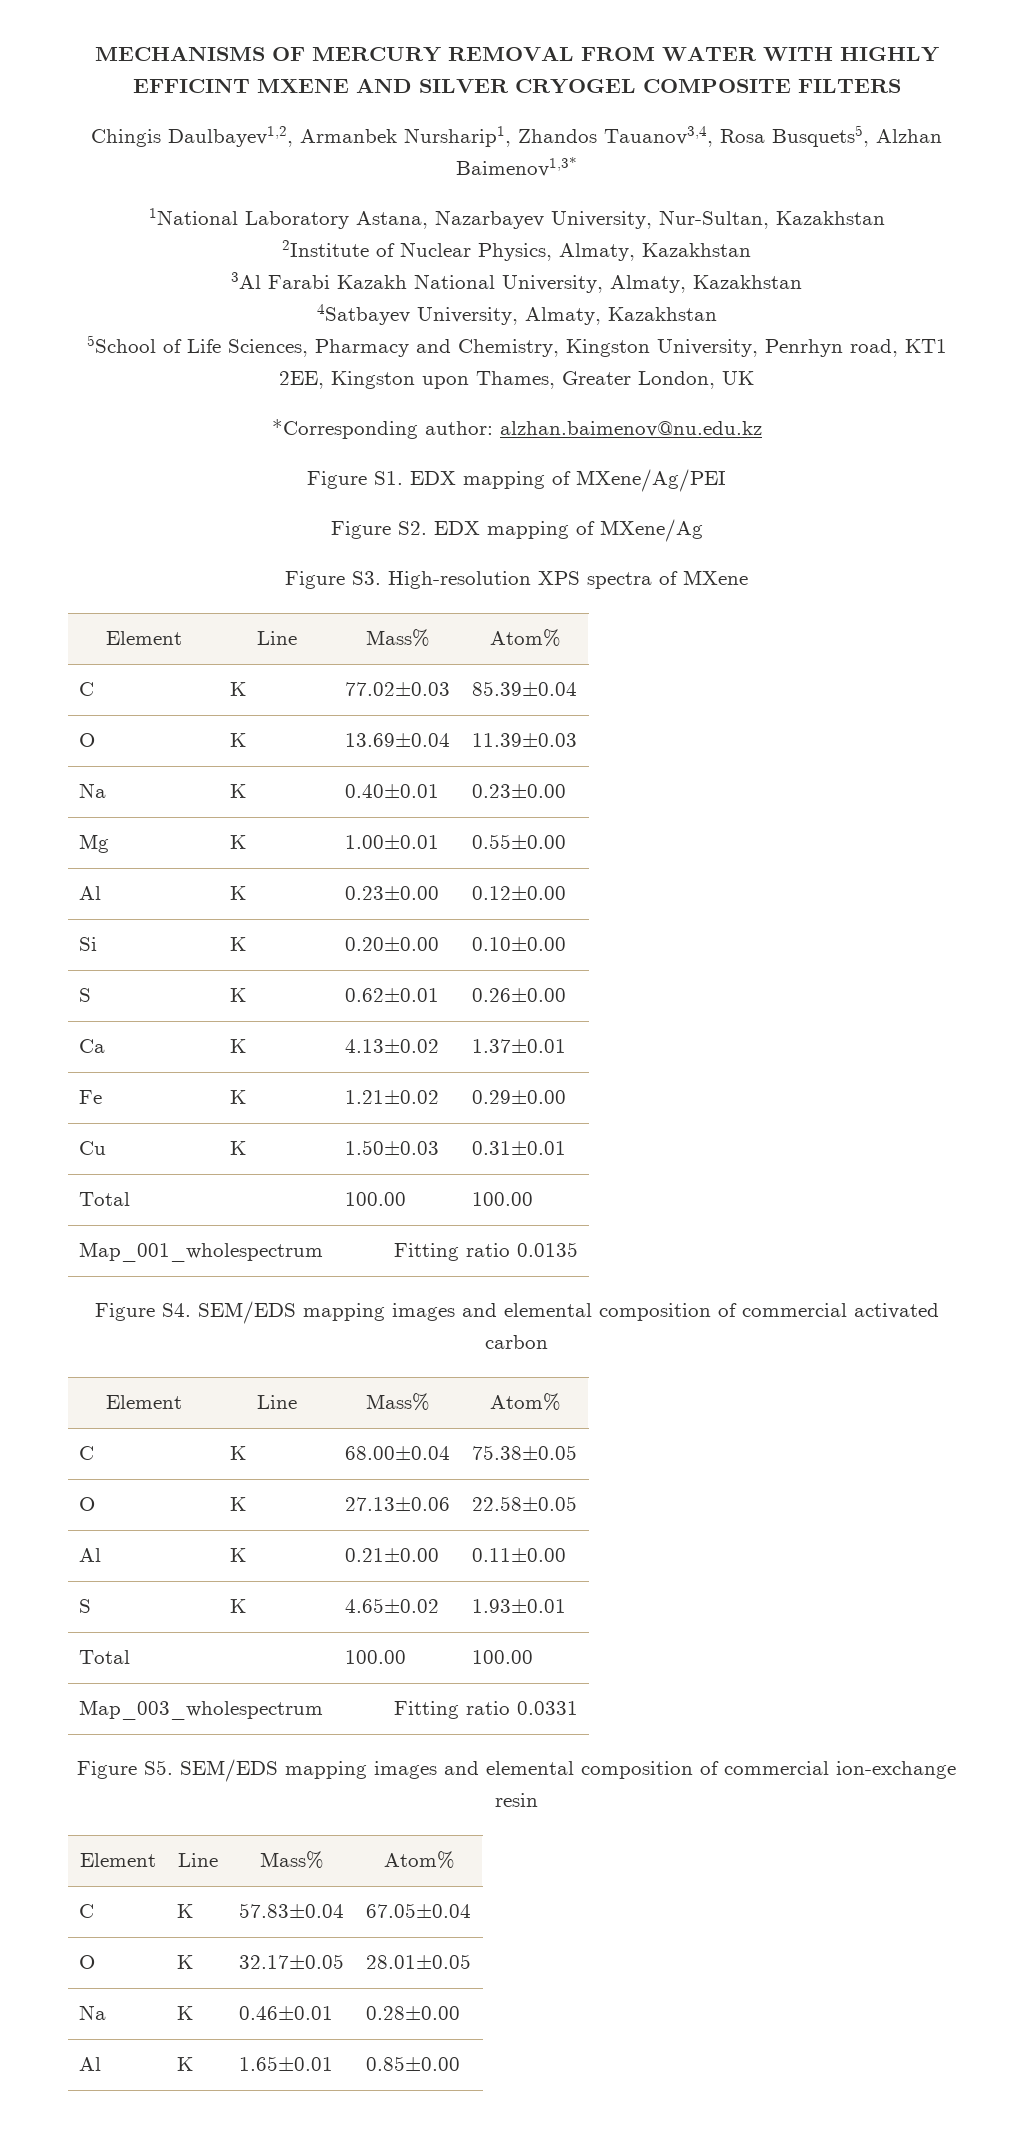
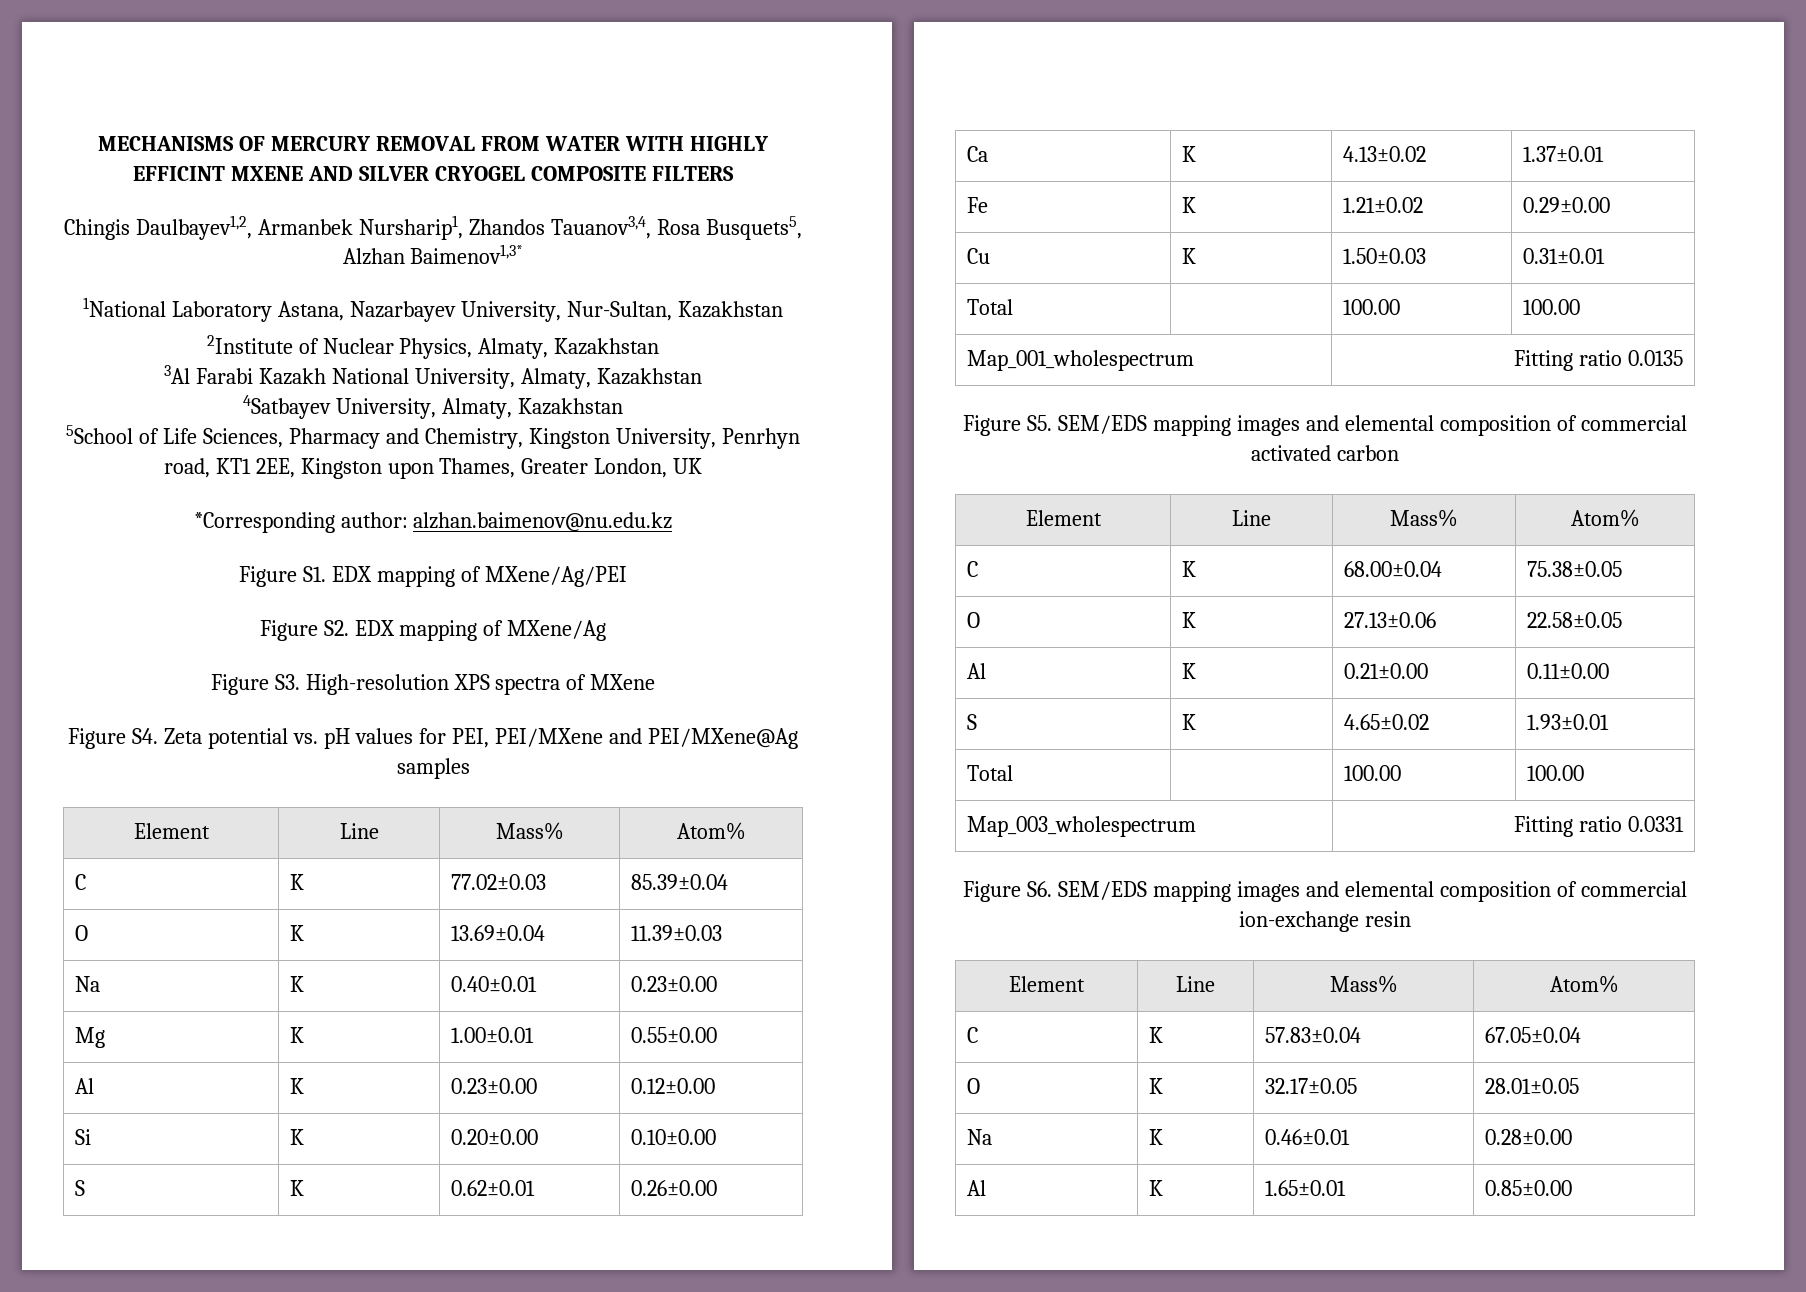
(748, 577) none -> [68,728,798,749] [396,758,470,779] // Figure S4. Zeta potential vs. pH values for PEI, PEI/MXene and PEI/MXene@Ag samples
[161,1303,191,1317] S4. -> [1027,415,1053,431] S5.
[144,1760,173,1775] S5. -> [1027,881,1053,897] S6.

